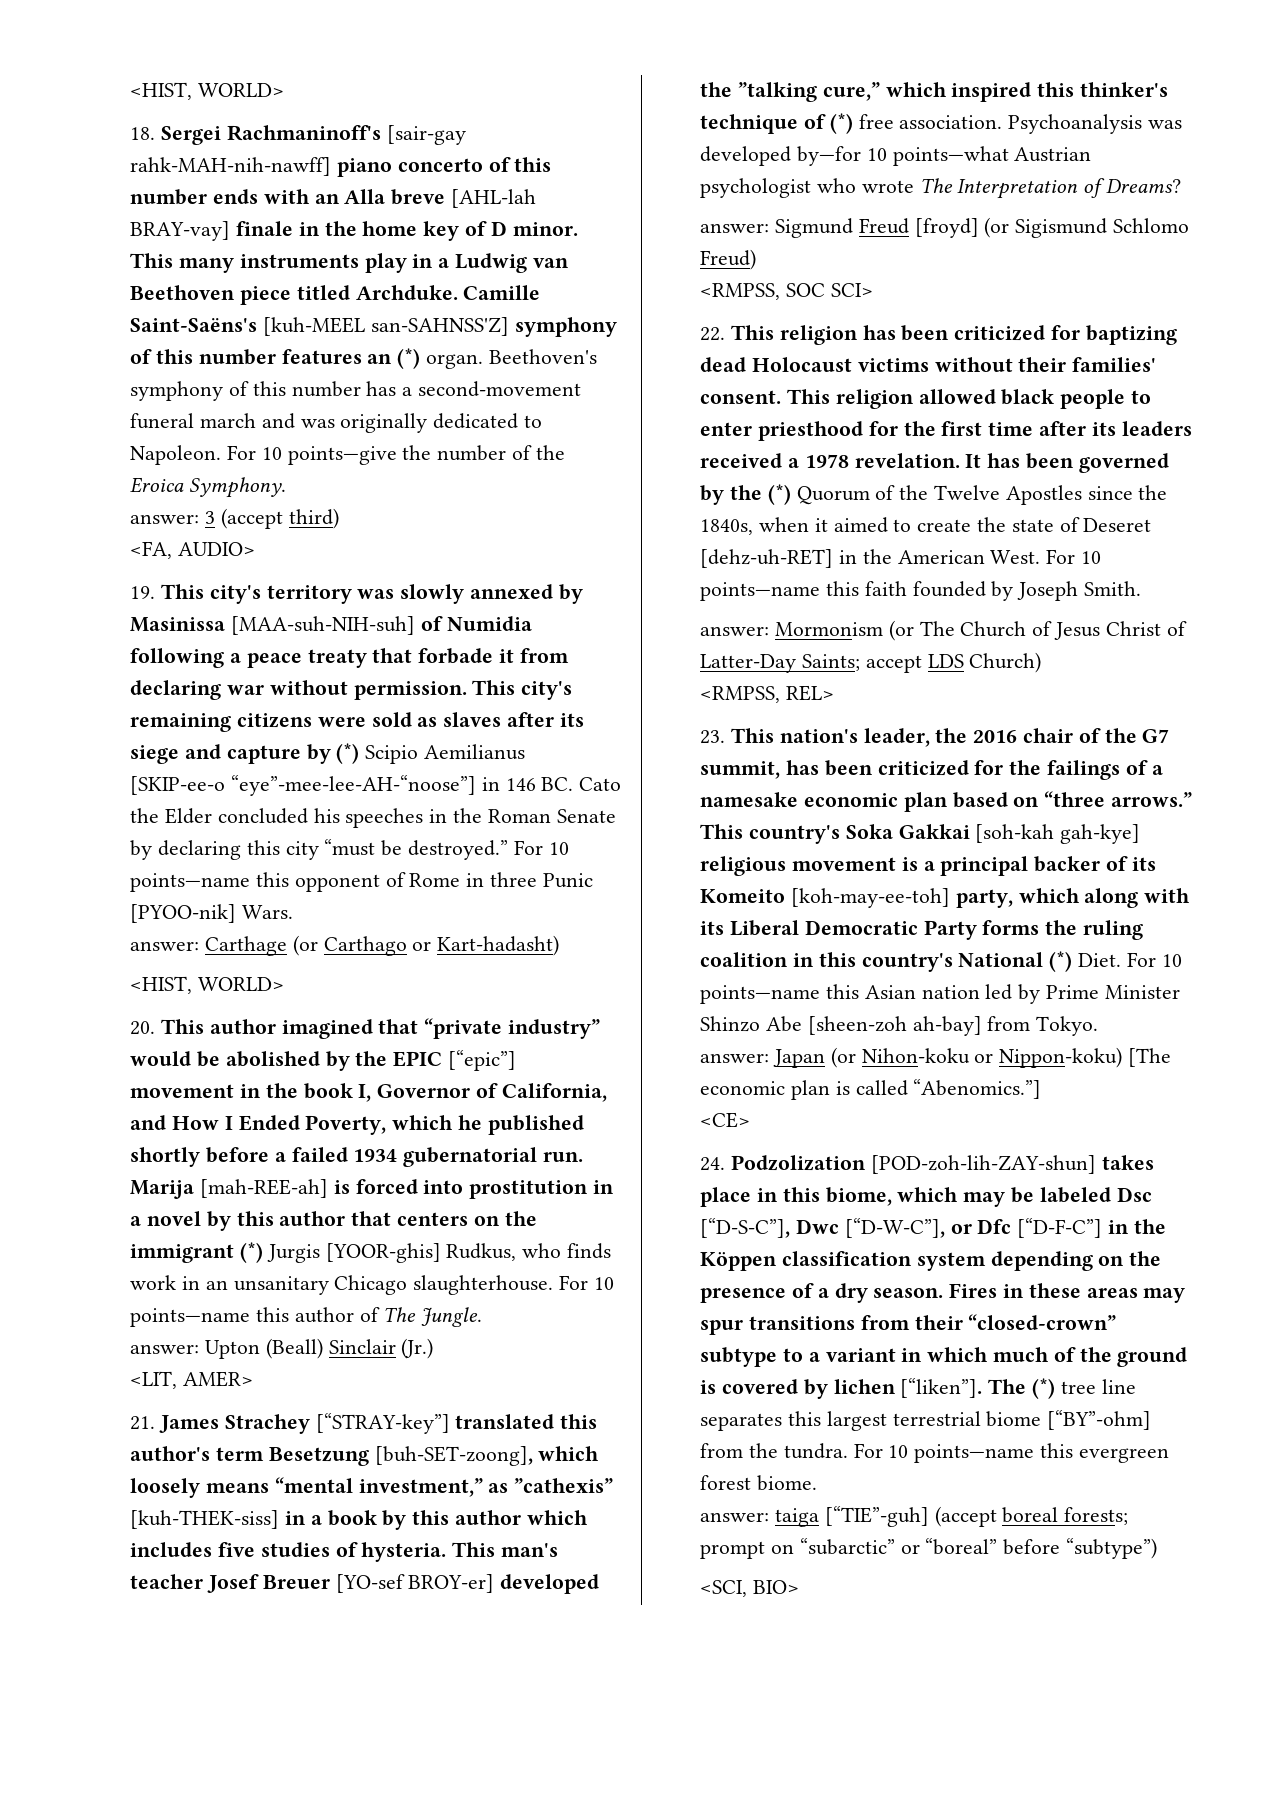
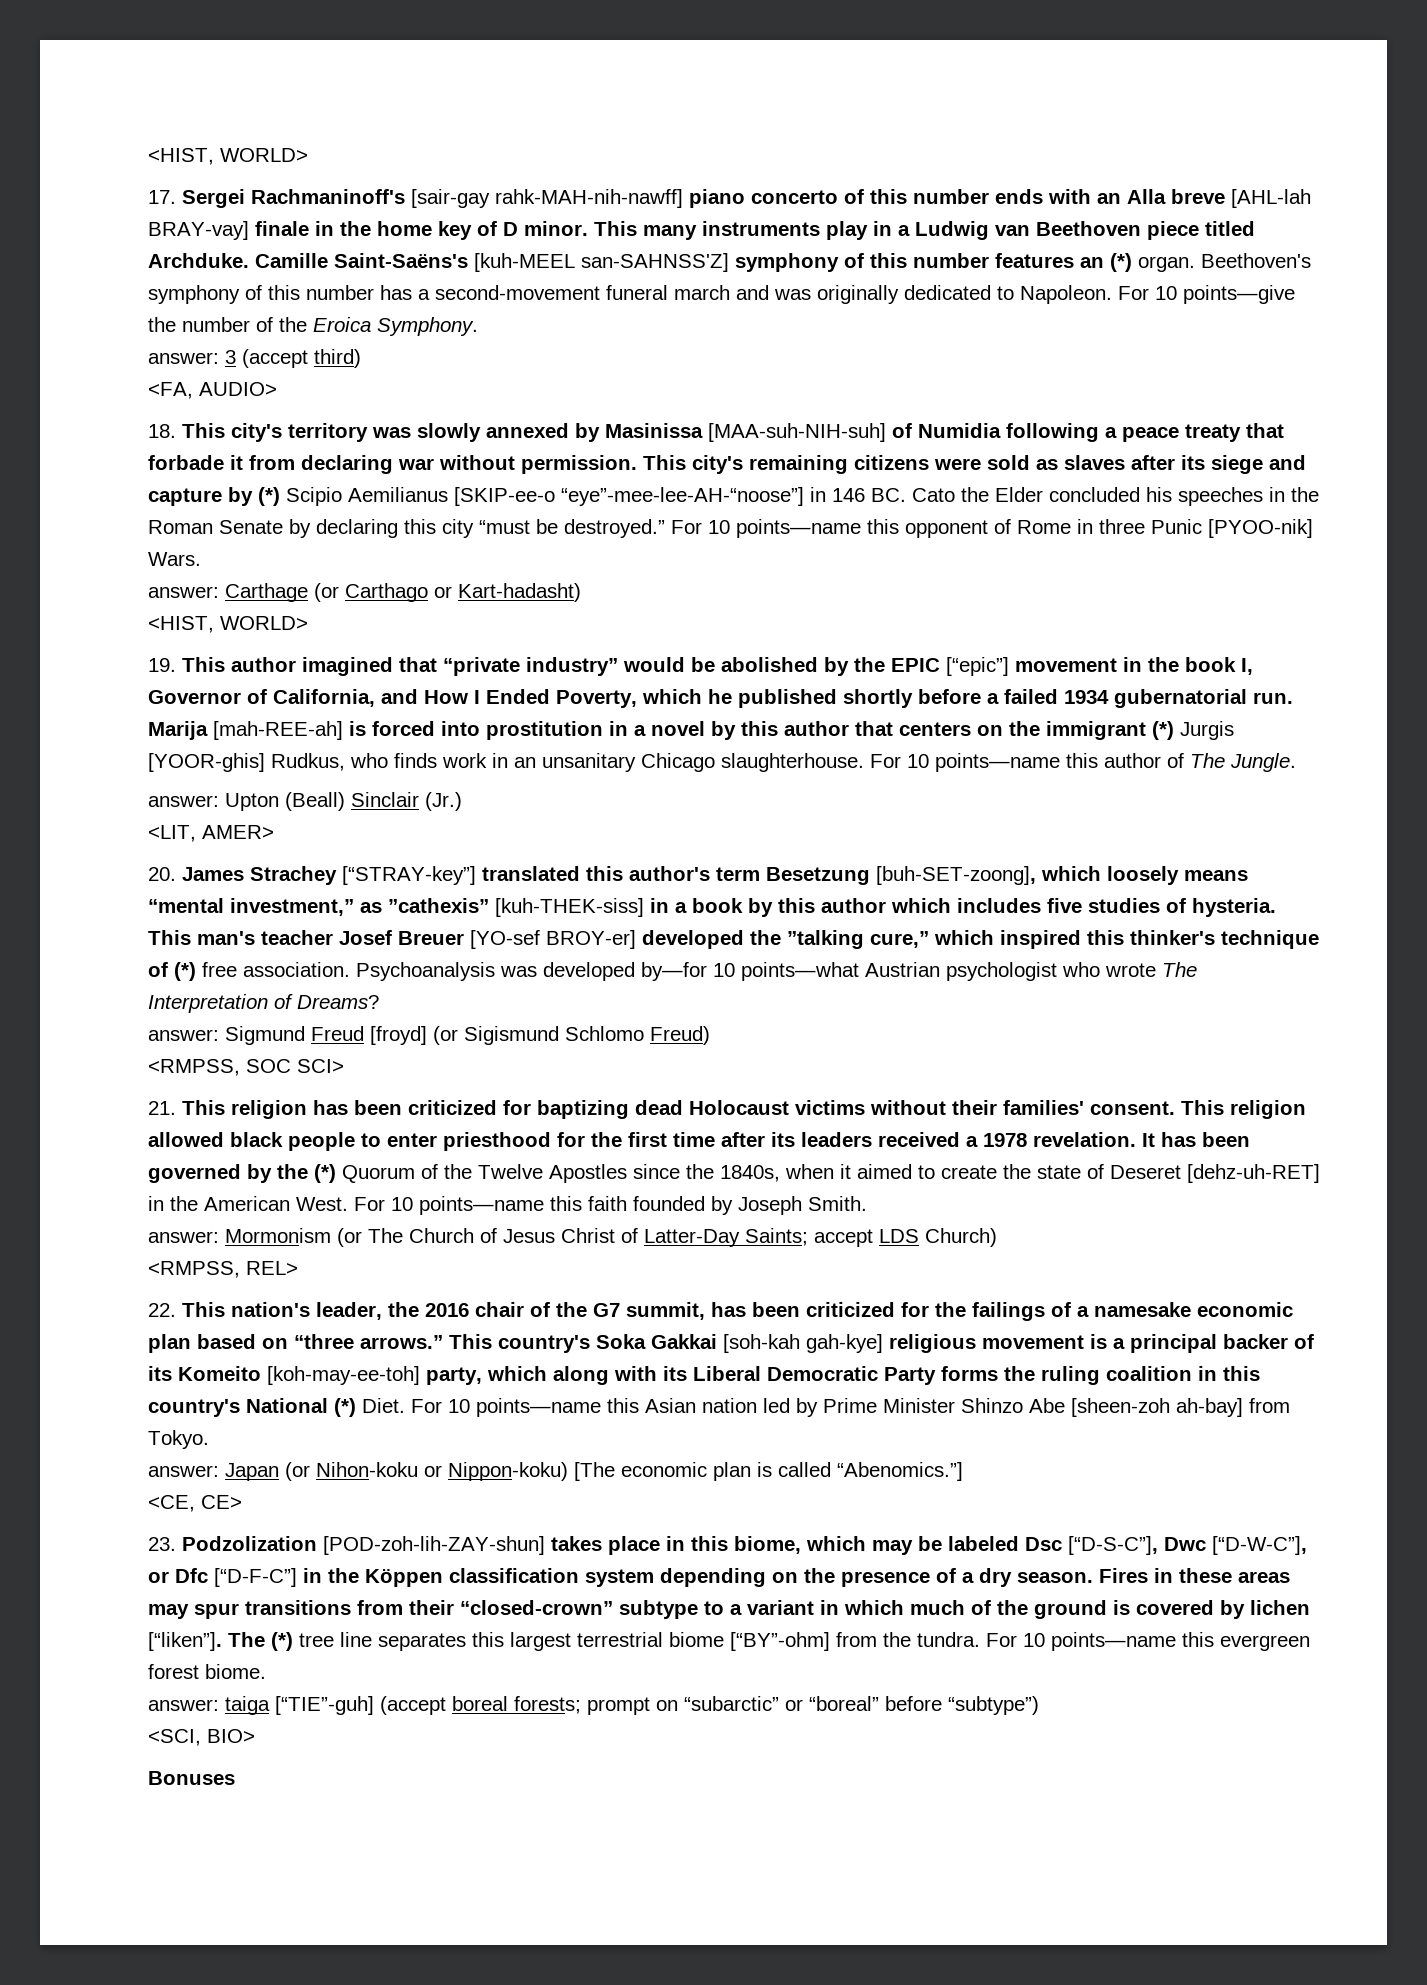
[130,82,284,100] [130,127,156,140] <HIST, WORLD> // 18. -> [147,148,308,165] [147,190,176,204] <HIST, WORLD> // 17.
[130,586,156,599] 19. -> [147,424,176,438] 18.
[130,1021,156,1035] 20. -> [147,658,176,672] 19.
[130,1416,156,1430] 21. -> [147,867,176,881] 20.
[700,327,726,341] 22. -> [147,1101,176,1115] 21.
[700,730,726,744] 23. -> [147,1303,176,1317] 22.
[700,1112,751,1128] [700,1157,726,1171] <CE> // 24. -> [147,1495,242,1512] [147,1537,176,1551] <CE, CE> // 23.
(799, 1587) none -> [147,1771,235,1785] // Bonuses

